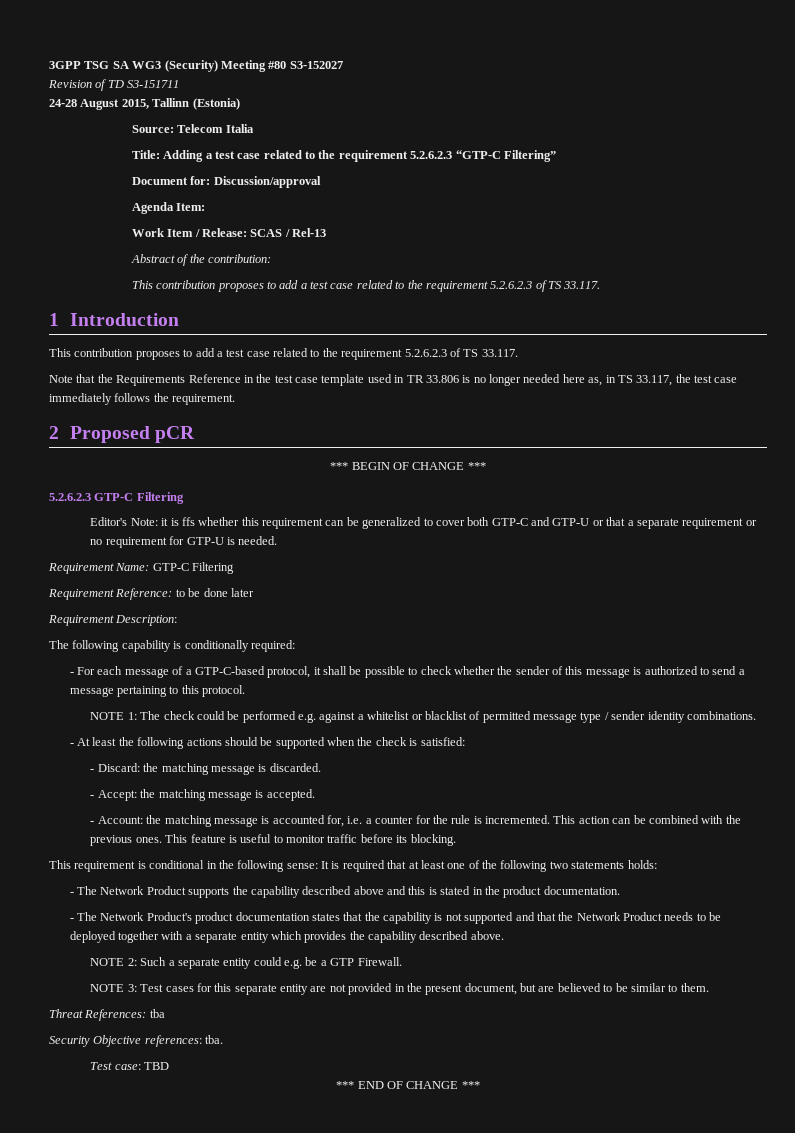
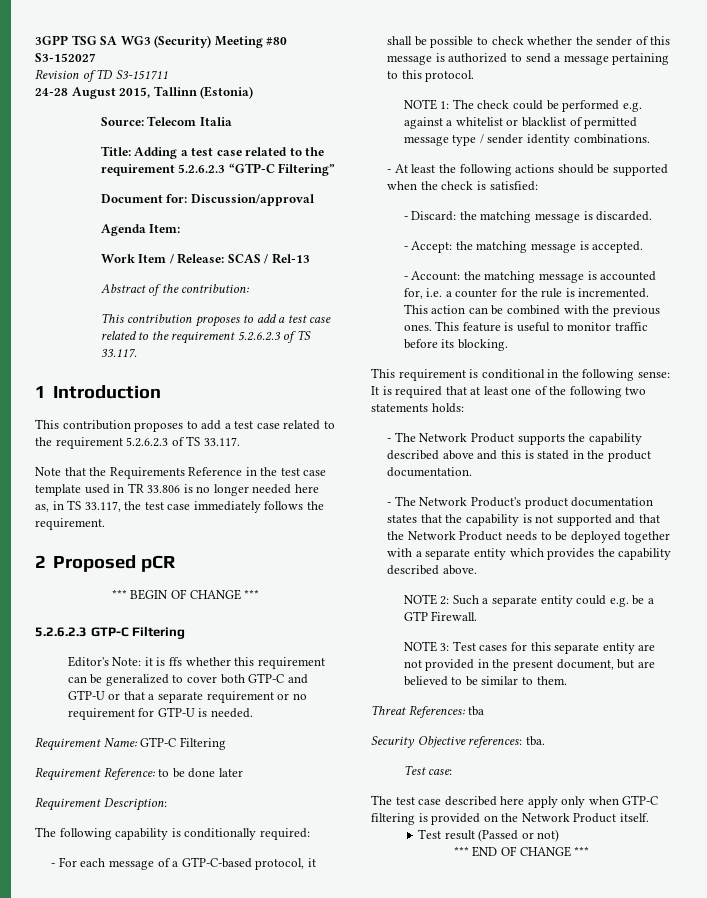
[144,1062,170,1070] TBD -> [371,795,659,808] [371,813,649,825] [418,829,560,842] // The test case described here apply only when GTP-C filtering is provided on the Network Product itself. // Test result (Passed or not)

